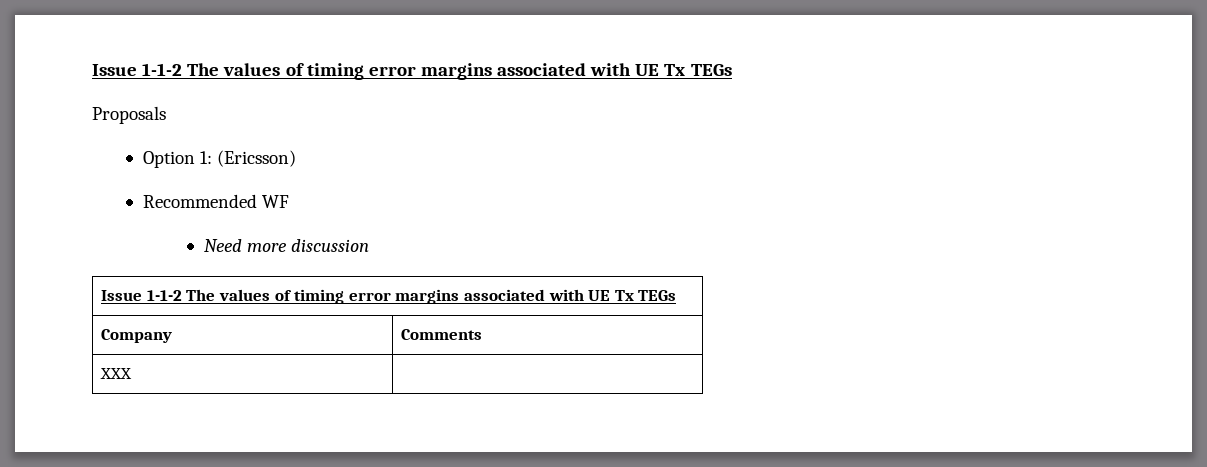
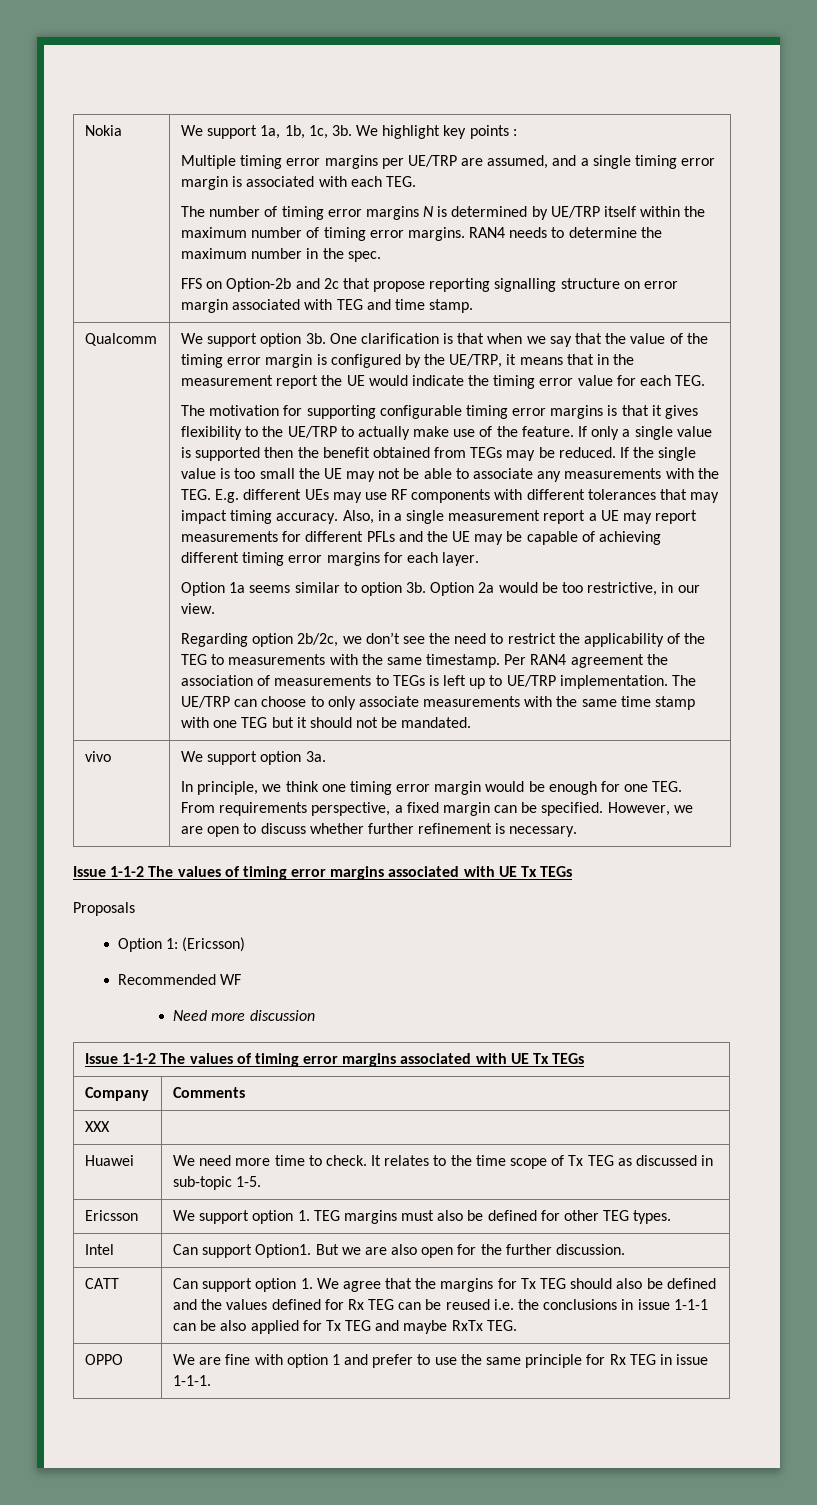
(92, 70) none -> [84,125,122,136] [180,125,517,139] [180,155,716,169] [180,176,416,190] [180,206,706,220] [180,227,662,241] [180,248,381,262] [180,278,679,292] [180,299,474,313] [84,333,157,346] [180,333,708,347] [180,354,635,368] [180,375,706,389] [180,405,699,419] [180,426,712,440] [180,447,697,461] [180,468,719,482] [180,489,720,503] [180,510,698,524] [180,531,662,545] [180,552,480,566] [180,582,700,596] [180,603,215,614] [180,632,706,647] [180,654,668,668] [180,675,697,689] [180,696,696,710] [180,717,472,728] [84,751,111,762] [180,751,326,765] [180,781,683,795] [180,802,693,816] [180,823,578,837] Nokia | We support 1a, 1b, 1c, 3b. We highlight key points : // Multiple timing error margins per UE/TRP are assumed, and a single timing error margin is associated with each TEG. // The number of timing error margins N is determined by UE/TRP itself within the maximum number of timing error margins. RAN4 needs to determine the maximum number in the spec. // FFS on Option-2b and 2c that propose reporting signalling structure on error margin associated with TEG and time stamp. // Qualcomm | We support option 3b. One clarification is that when we say that the value of the timing error margin is configured by the UE/TRP, it means that in the measurement report the UE would indicate the timing error value for each TEG. // The motivation for supporting configurable timing error margins is that it gives flexibility to the UE/TRP to actually make use of the feature. If only a single value is supported then the benefit obtained from TEGs may be reduced. If the single value is too small the UE may not be able to associate any measurements with the TEG. E.g. different UEs may use RF components with different tolerances that may impact timing accuracy. Also, in a single measurement report a UE may report measurements for different PFLs and the UE may be capable of achieving different timing error margins for each layer. // Option 1a seems similar to option 3b. Option 2a would be too restrictive, in our view. // Regarding option 2b/2c, we don’t see the need to restrict the applicability of the TEG to measurements with the same timestamp. Per RAN4 agreement the association of measurements to TEGs is left up to UE/TRP implementation. The UE/TRP can choose to only associate measurements with the same time stamp with one TEG but it should not be mandated. // vivo | We support option 3a. // In principle, we think one timing error margin would be enough for one TEG. From requirements perspective, a fixed margin can be specified. However, we are open to discuss whether further refinement is necessary. //
(133, 373) none -> [84,1155,134,1166] [172,1155,714,1169] [172,1176,262,1190] [84,1210,138,1221] [172,1210,672,1224] [84,1244,114,1255] [172,1244,626,1258] [84,1278,119,1289] [172,1278,716,1292] [172,1299,708,1310] [172,1320,517,1334] [84,1354,123,1365] [172,1354,709,1368] [172,1375,211,1386] // Huawei | We need more time to check. It relates to the time scope of Tx TEG as discussed in sub-topic 1-5. // Ericsson | We support option 1. TEG margins must also be defined for other TEG types. // Intel | Can support Option1. But we are also open for the further discussion. // CATT | Can support option 1. We agree that the margins for Tx TEG should also be defined and the values defined for Rx TEG can be reused i.e. the conclusions in issue 1-1-1 can be also applied for Tx TEG and maybe RxTx TEG. // OPPO | We are fine with option 1 and prefer to use the same principle for Rx TEG in issue 1-1-1.

